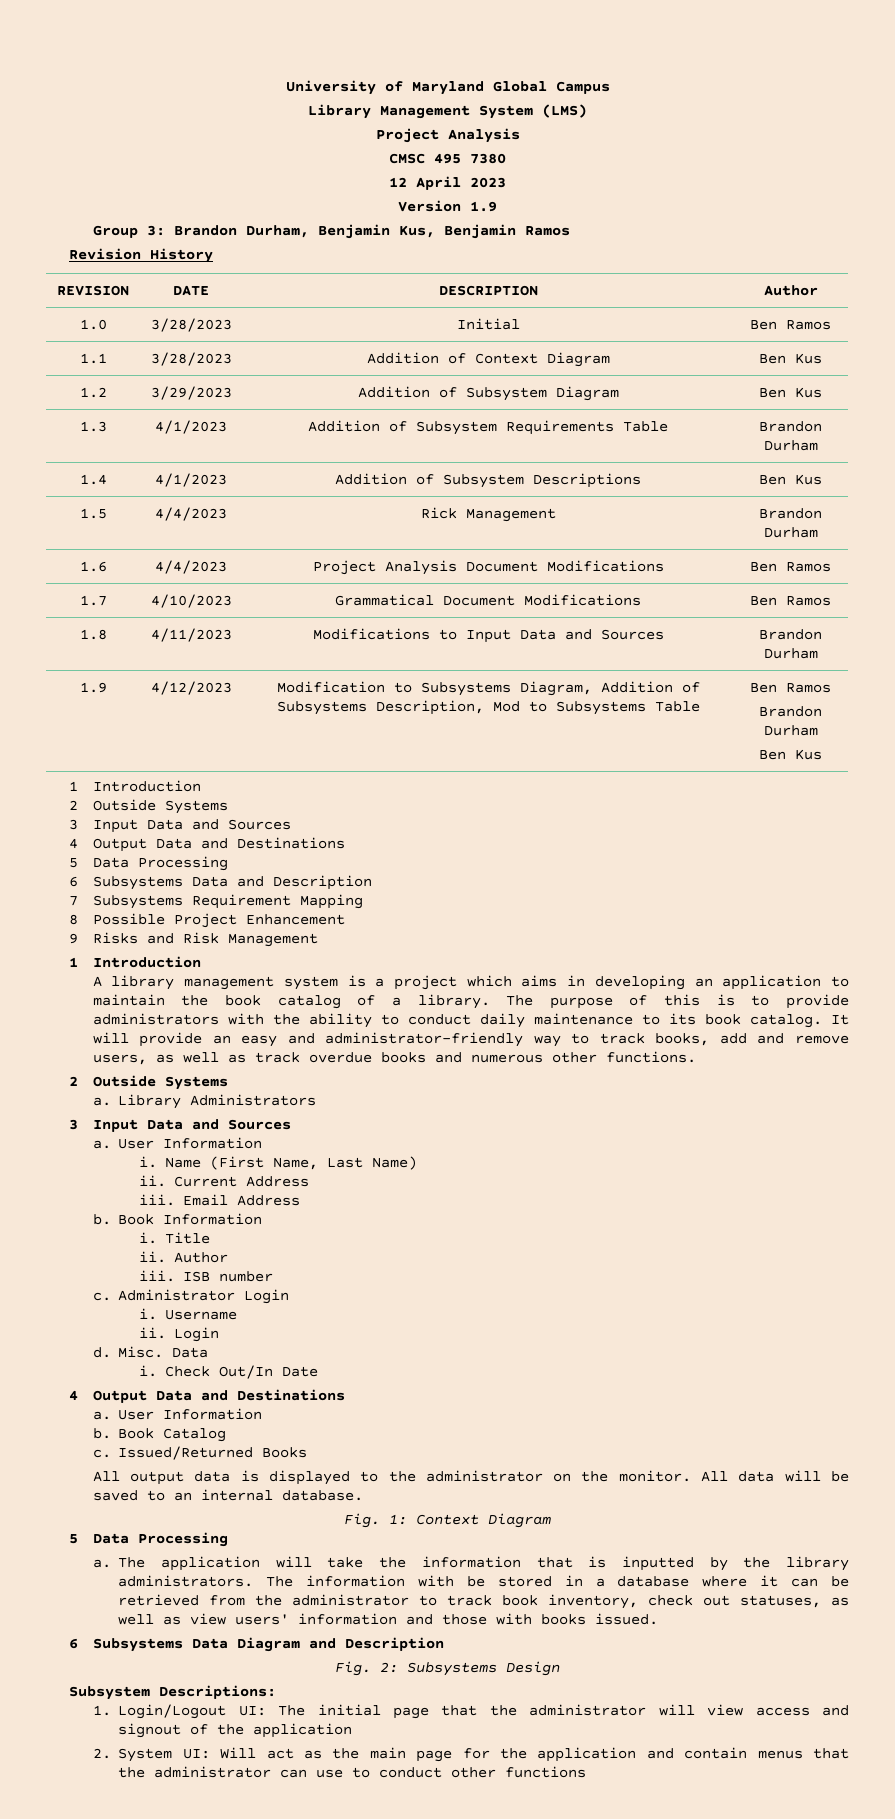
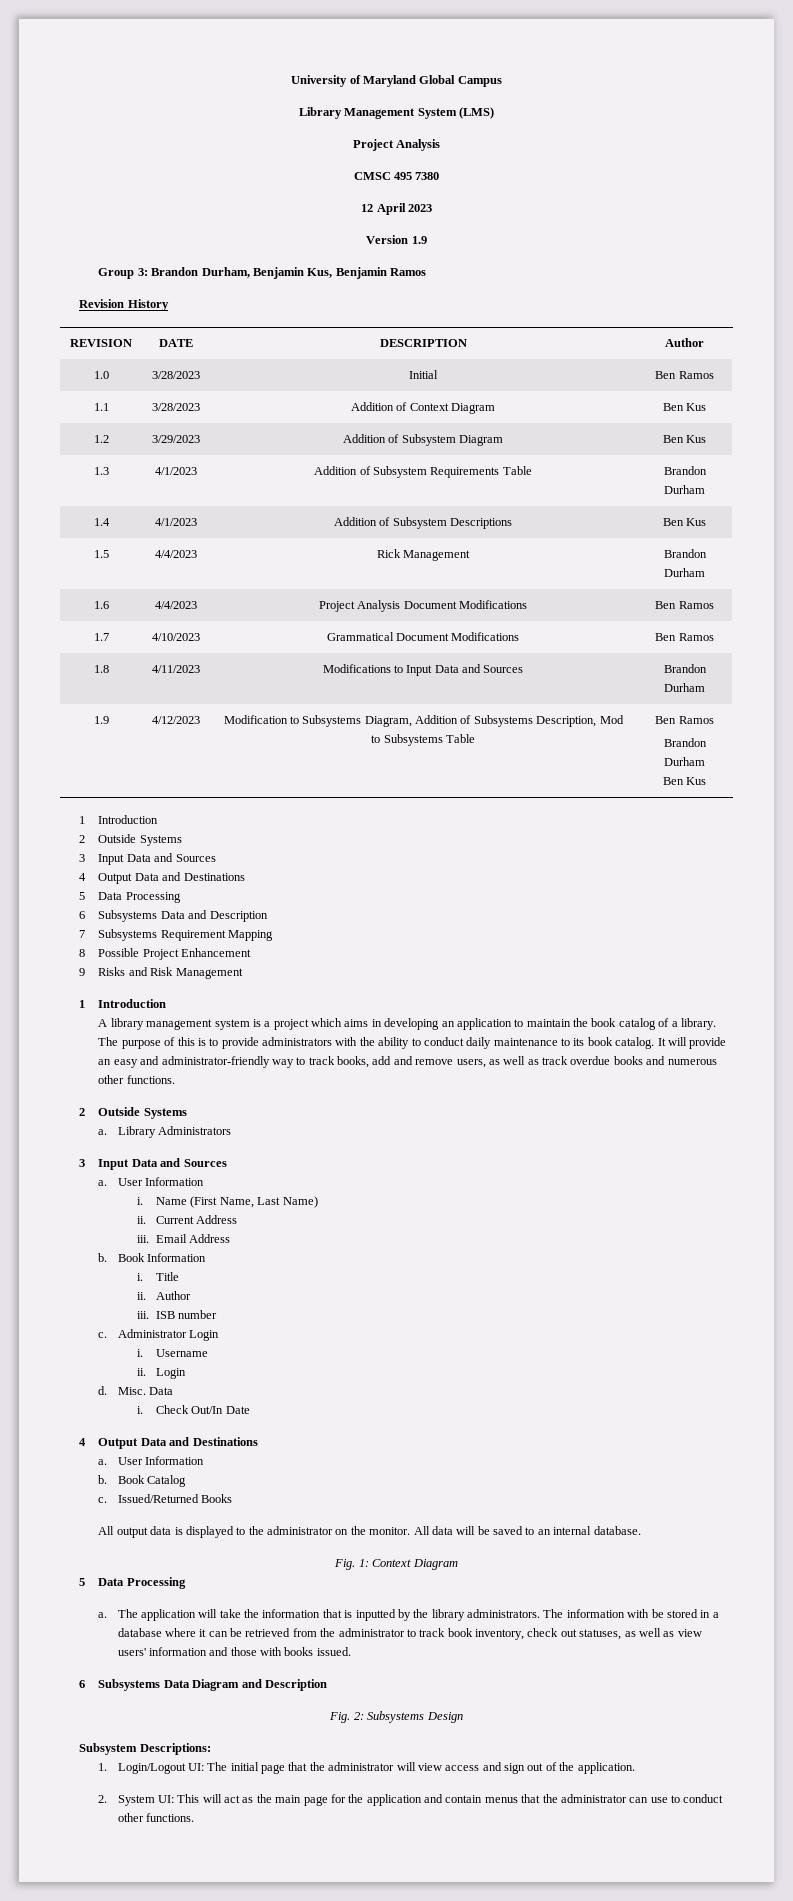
[118,1723,182,1738] signout -> [504,1763,544,1774] sign out
[253,1723,353,1738] application -> [577,1762,635,1774] application.
[220,1747,257,1759] Will -> [177,1794,222,1803] This will
[505,1766,587,1778] functions -> [145,1813,194,1822] functions.

